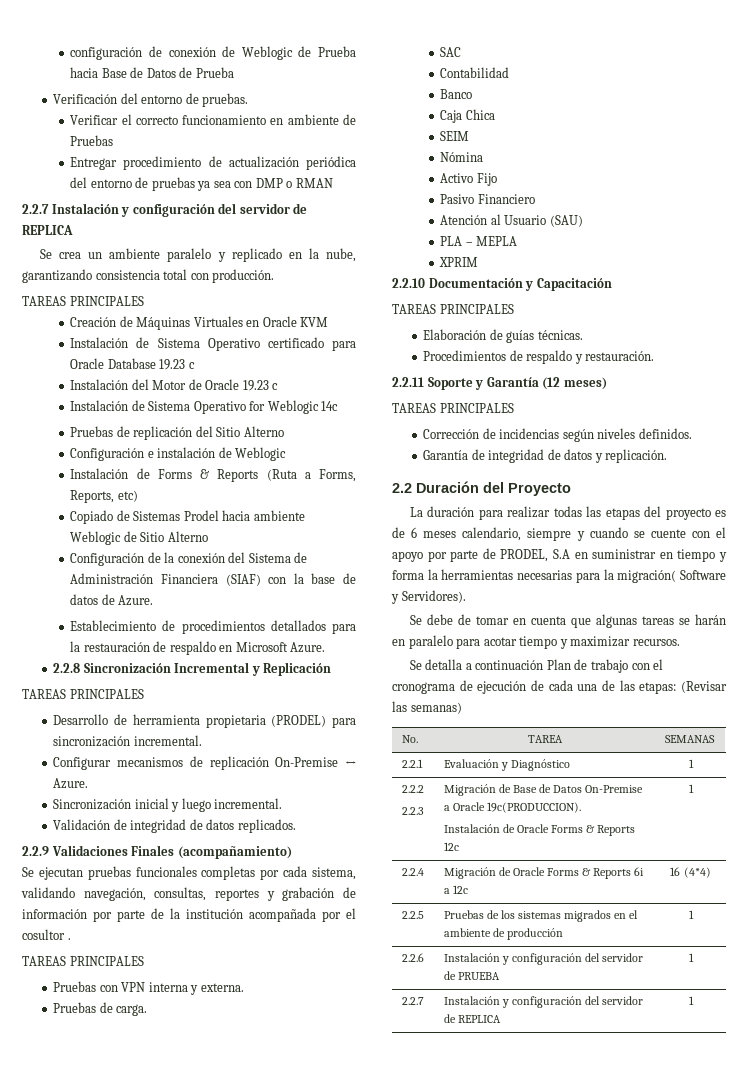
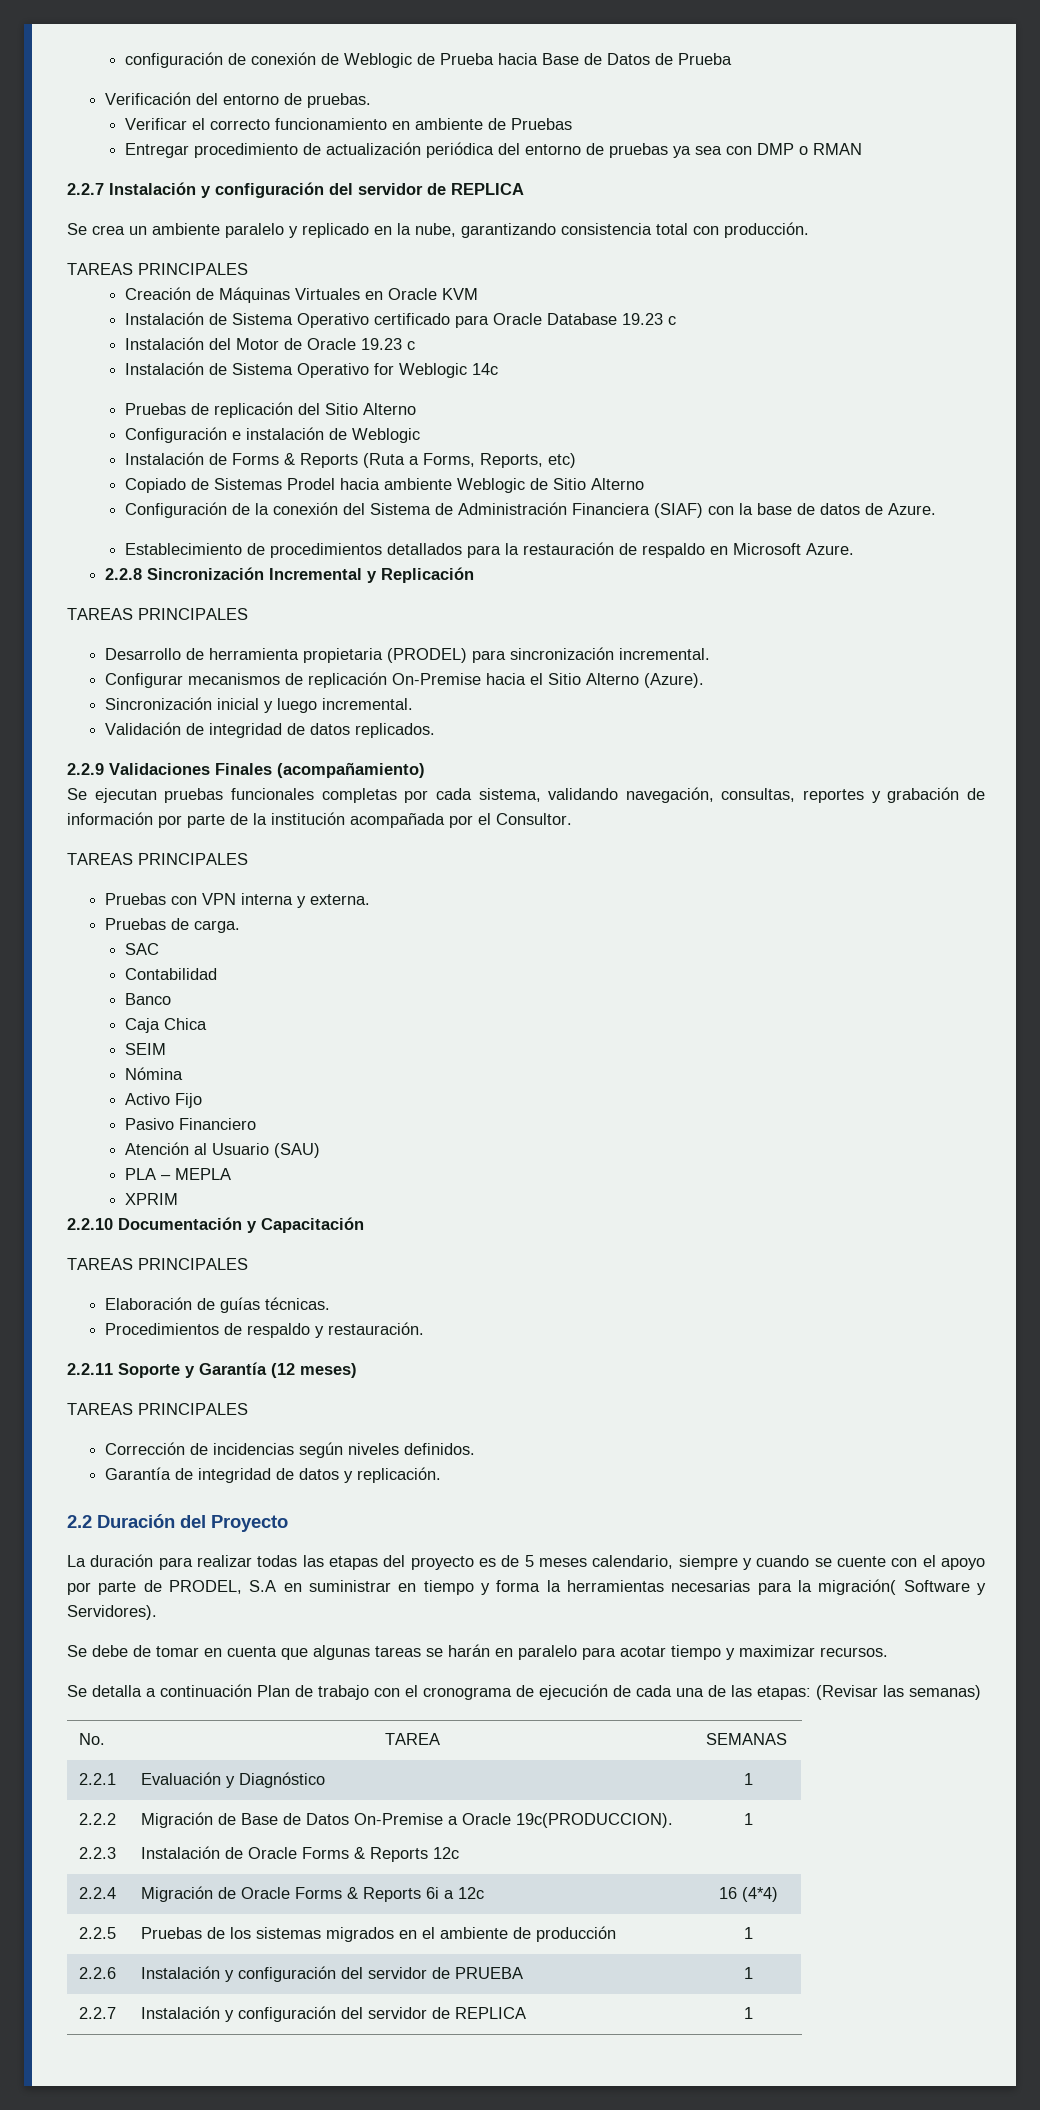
[345,761,357,767] [53,778,89,789] ↔ Azure. -> [486,673,705,688] hacia el Sitio Alterno (Azure).
[22,929,71,940] cosultor . -> [496,813,572,825] Consultor.
[411,527,418,538] 6 -> [524,1555,534,1567] 5

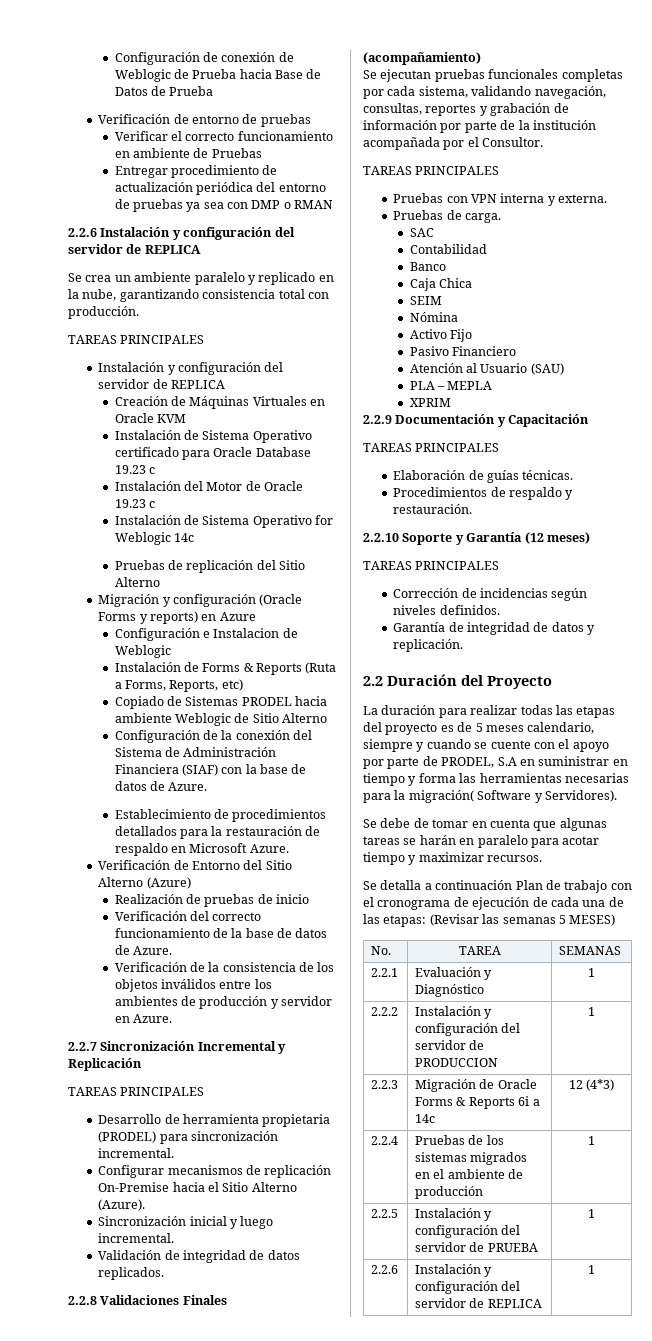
[125,52,224,68] configuración -> [114,52,200,65] Configuración
[196,93,372,108] del entorno de pruebas. -> [173,114,311,127] de entorno de pruebas
[67,183,104,195] 2.2.7 -> [68,228,97,237] 2.2.6
(248, 269) none -> [98,362,284,375] [98,379,225,389] // Instalación y configuración del servidor de REPLICA
(417, 409) none -> [98,594,303,607] [98,611,256,624] // Migración y configuración (Oracle Forms y reports) en Azure
[246,427,325,440] instalación -> [213,628,280,638] Instalacion
[287,478,336,490] Prodel -> [241,697,292,706] PRODEL
[105,568,143,580] 2.2.8 -> [98,860,292,870] [98,877,191,889] [114,894,310,907] [114,911,262,921] [114,928,328,938] [114,945,172,955] [114,962,335,972] [114,979,272,992] [114,996,333,1009] [114,1014,172,1023] [68,1042,97,1051] Verificación de Entorno del Sitio Alterno (Azure) // Realización de pruebas de inicio // Verificación del correcto funcionamiento de la base de datos de Azure. // Verificación de la consistencia de los objetos inválidos entre los ambientes de producción y servidor en Azure. // 2.2.7
[67,763,104,775] 2.2.9 -> [68,1296,97,1305] 2.2.8
[67,1218,113,1230] 2.2.10 -> [363,415,392,424] 2.2.9
[67,1363,113,1375] 2.2.11 -> [363,533,399,542] 2.2.10
[546,1580,561,1592] la -> [459,773,477,783] las
[909,1685,981,1700] semanas) -> [502,914,616,926] semanas 5 MESES)
[79,1847,117,1859] [141,1812,674,1828] [141,1846,460,1862] [743,1813,753,1825] [79,1887,117,1899] // 2.2.3 | Migración de Base de Datos On-Premise a Oracle 19c(PRODUCCION). // Instalación de Oracle Forms & Reports 12c | 1 // 2.2.4 -> [415,1006,493,1019] [415,1023,521,1036] [415,1040,485,1050] [415,1058,499,1067] [588,1007,595,1016] [371,1080,399,1089] | Instalación y configuración del servidor de PRODUCCION | 1 // 2.2.3
[458,1887,485,1899] [718,1887,778,1902] [79,1927,117,1939] 12c | 16 (4*4) // 2.2.5 -> [415,1114,436,1123] [568,1079,615,1091] [371,1136,399,1145] 14c | 12 (4*3) // 2.2.4
[79,1967,117,1979] 2.2.6 -> [371,1209,399,1218] 2.2.5
[79,2007,117,2019] 2.2.7 -> [371,1265,399,1274] 2.2.6

